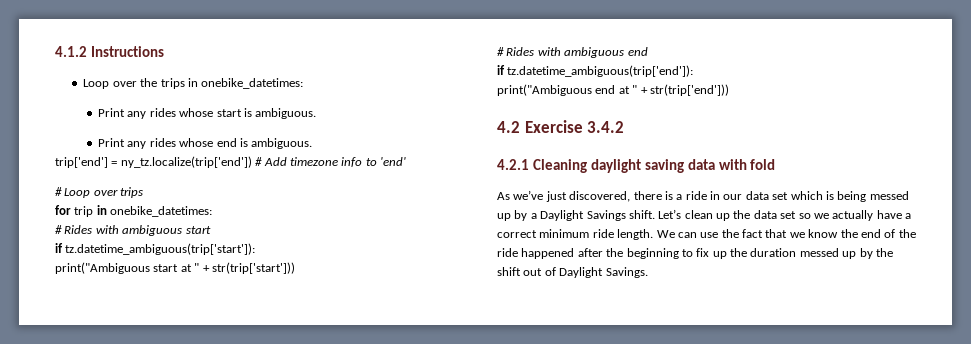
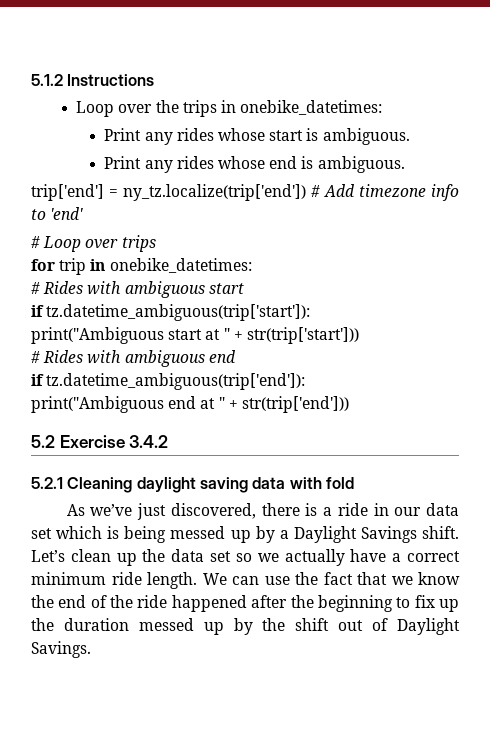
[55,46,87,57] 4.1.2 -> [31,74,63,86] 5.1.2
[497,121,520,133] 4.2 -> [31,435,55,448] 5.2
[497,159,529,170] 4.2.1 -> [31,477,63,489] 5.2.1

